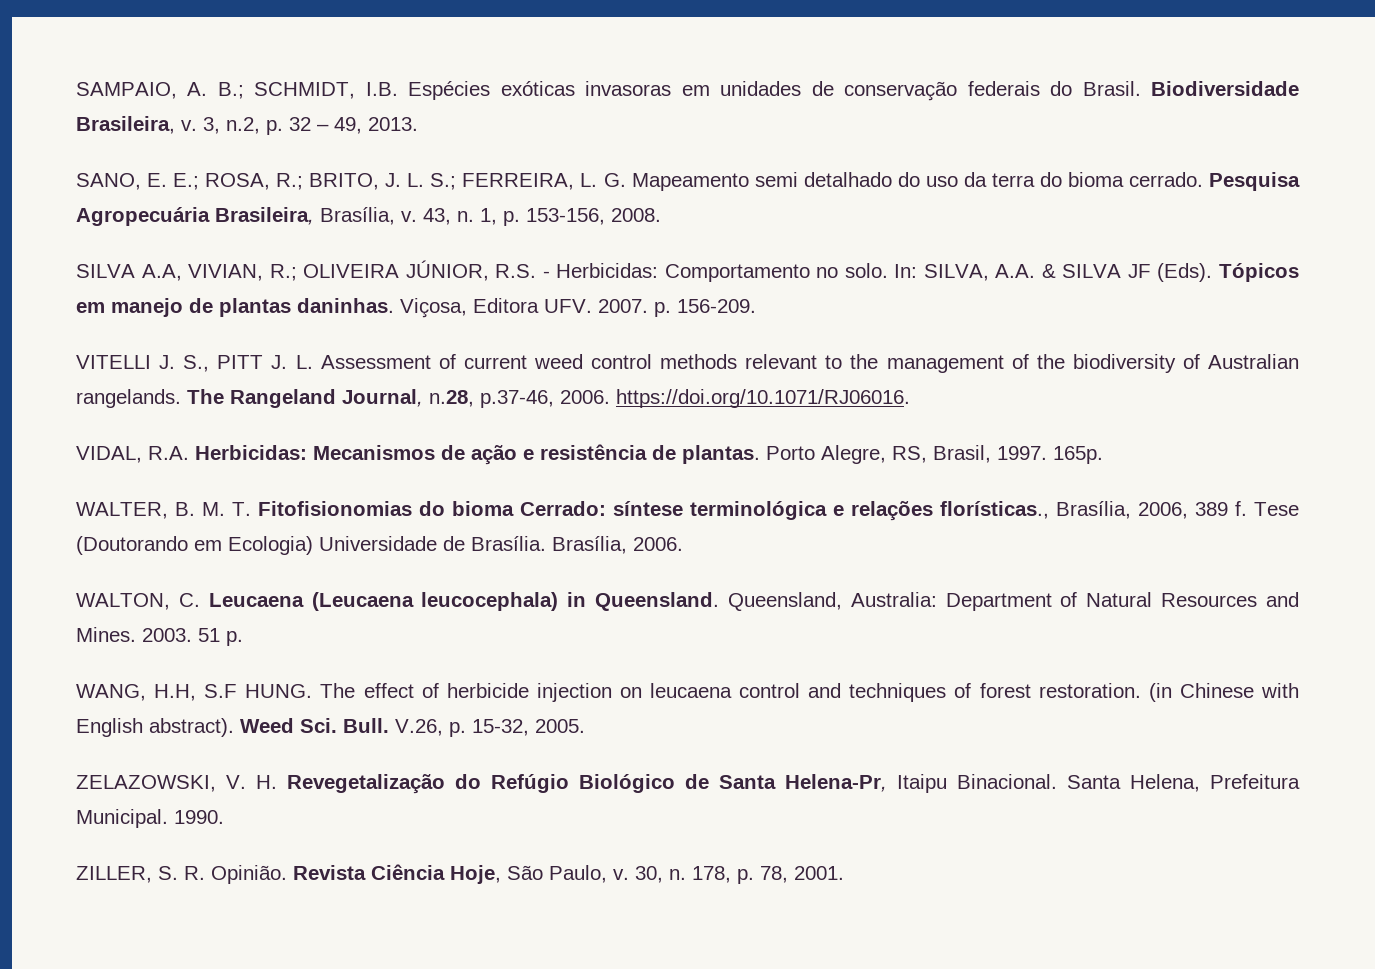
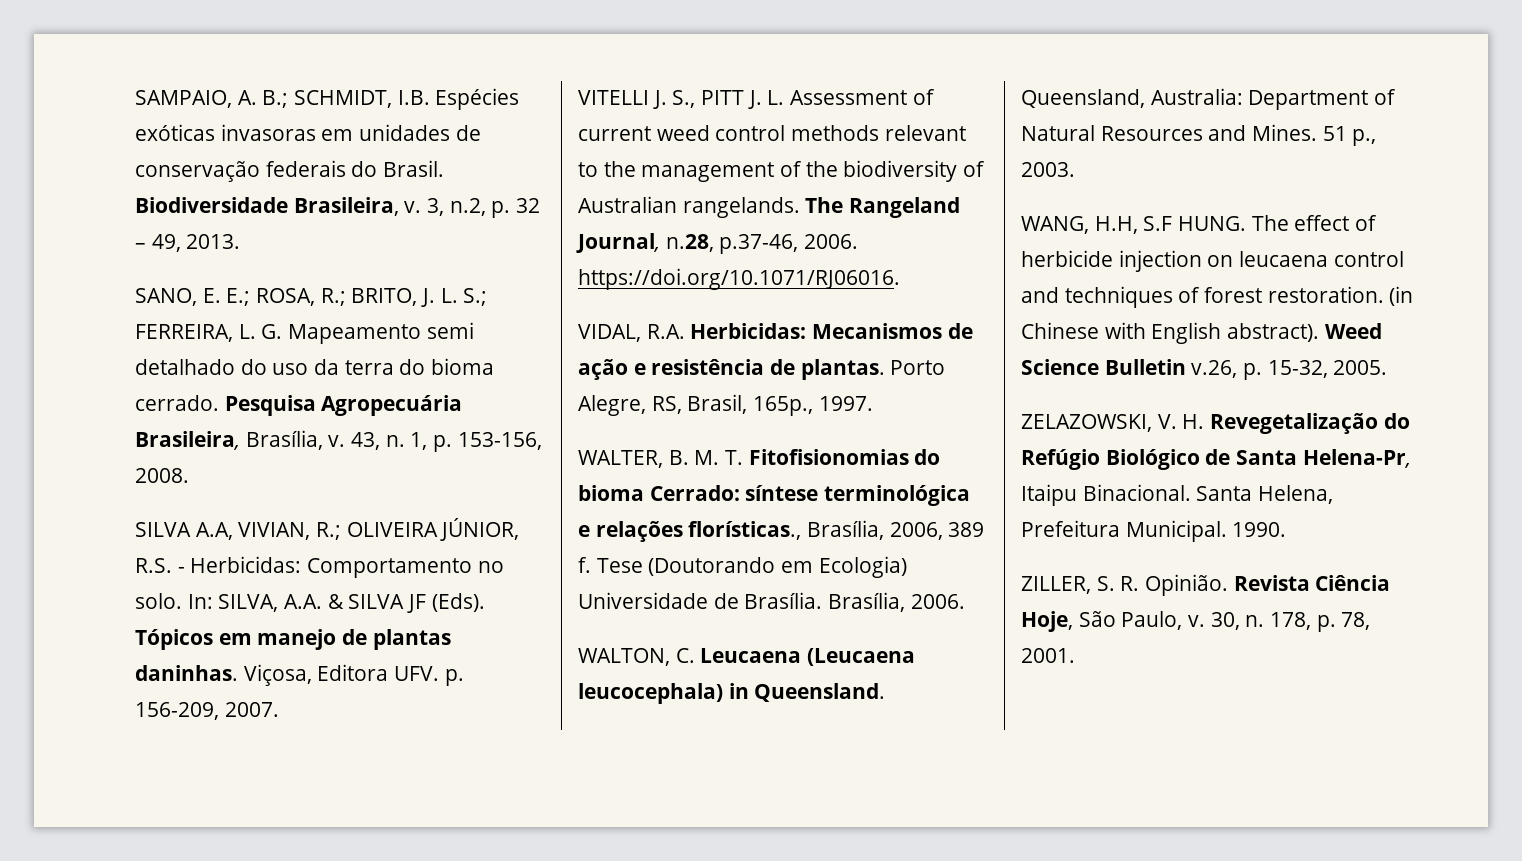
(592, 306) none -> [444,669,464,686] [135,702,219,720] p. 156-209,
[654,299,756,317] p. 156-209. -> (279, 709) none
(991, 454) none -> [753,396,814,416] 165p.,
[1053,446,1103,464] 165p. -> (873, 403) none
(136, 634) none -> [1322,126,1377,146] 51 p.,
[198,628,243,646] 51 p. -> (1075, 169) none
[300,718,443,736] Sci. Bull. V.26, -> [1021,359,1238,378] Science Bulletin v.26,

